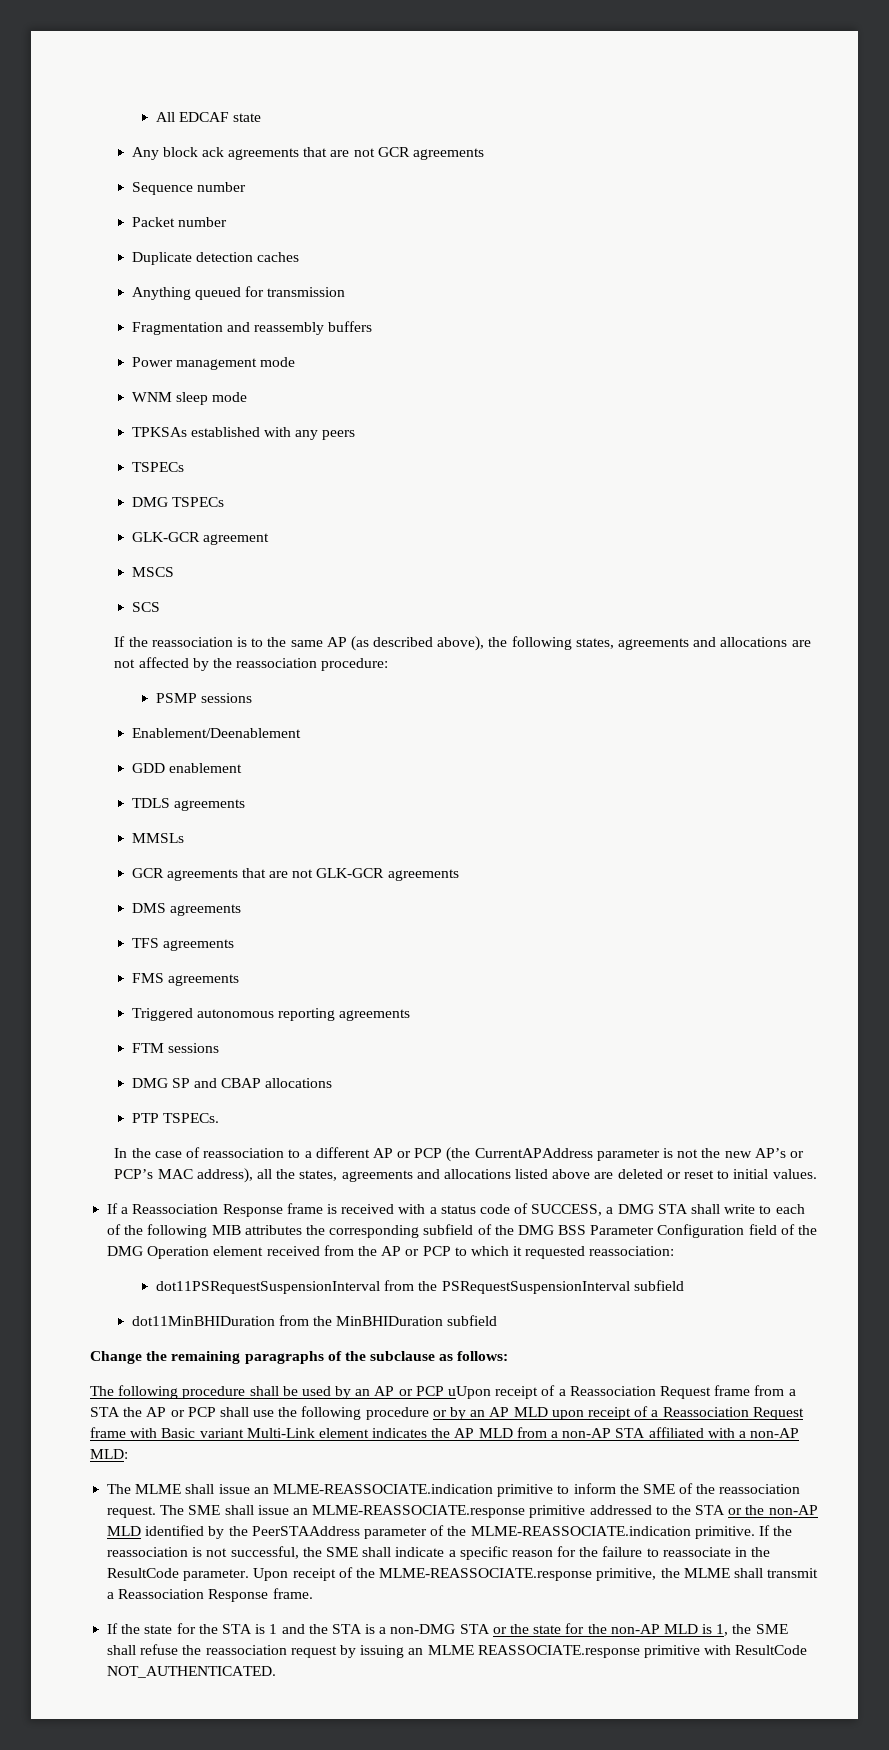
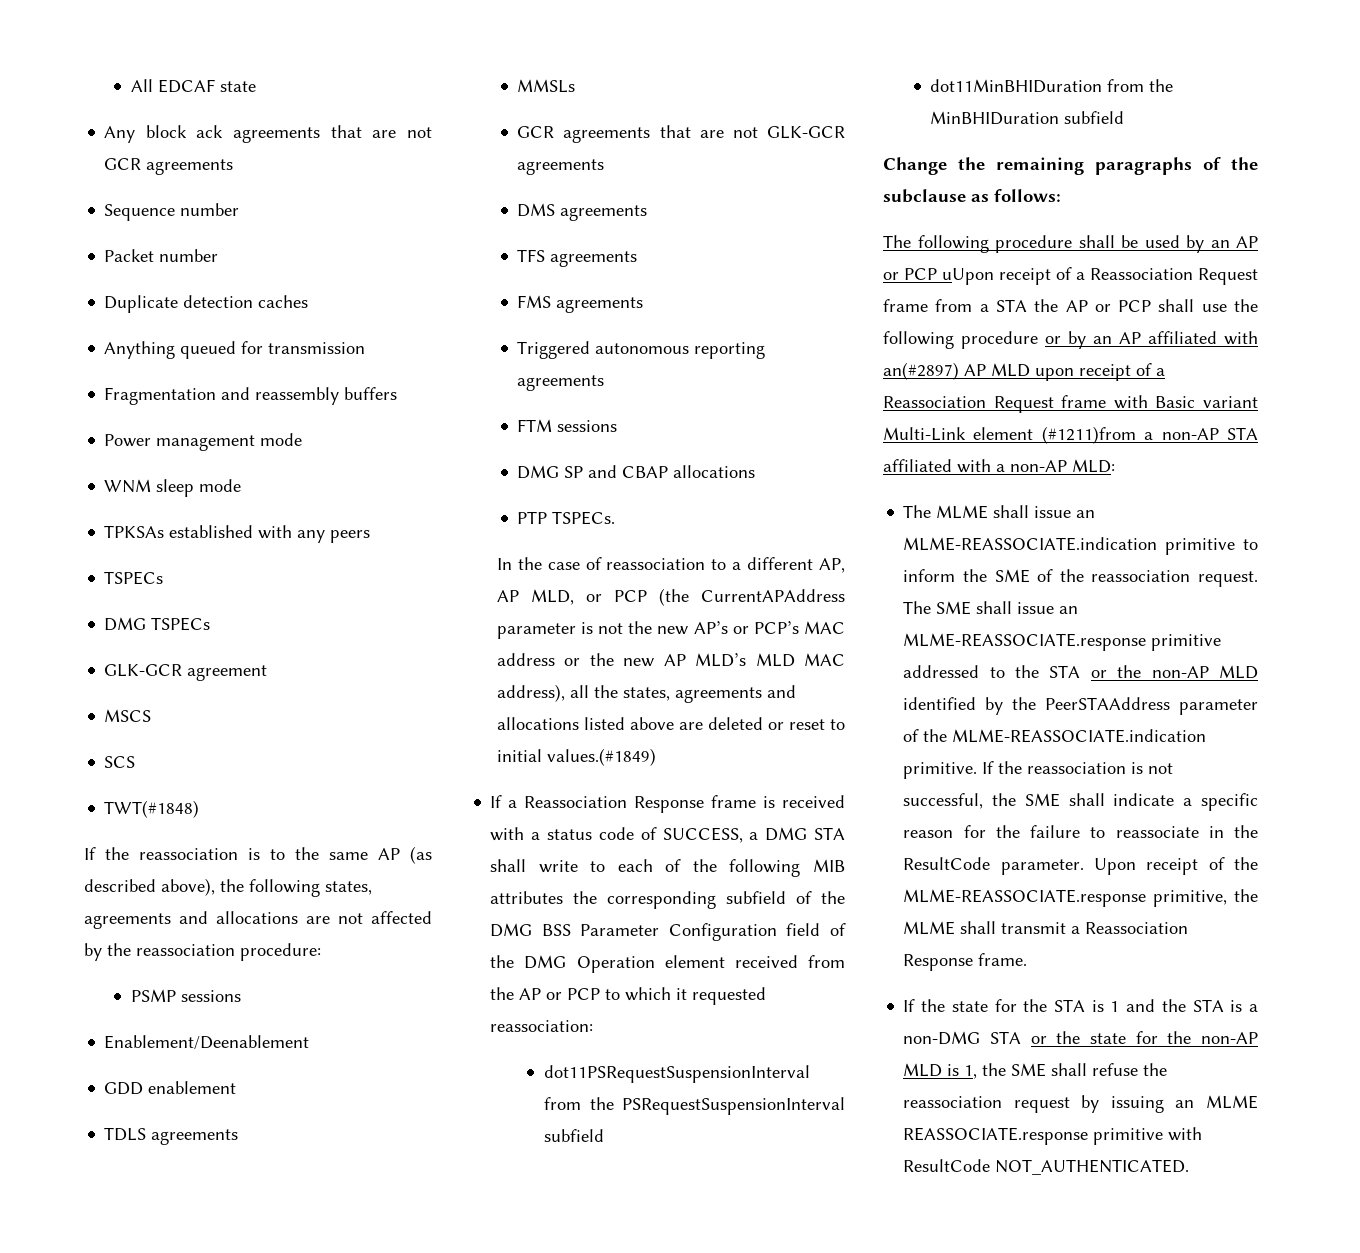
(160, 607) none -> [104,800,200,818] // TWT(#1848)
[372,1148,393,1158] AP -> [819,558,846,573] [496,589,574,605] AP, AP MLD,
(193, 1174) none -> [496,653,845,667] address or the new AP MLD’s MLD MAC
[772,1169,817,1179] values. -> [546,748,656,766] values.(#1849)
(510, 1412) none -> [1148,331,1258,345] [883,362,986,380] affiliated with an(#2897) AP
[372,1427,547,1438] indicates the AP MLD from -> [1041,426,1136,444] (#1211)from

